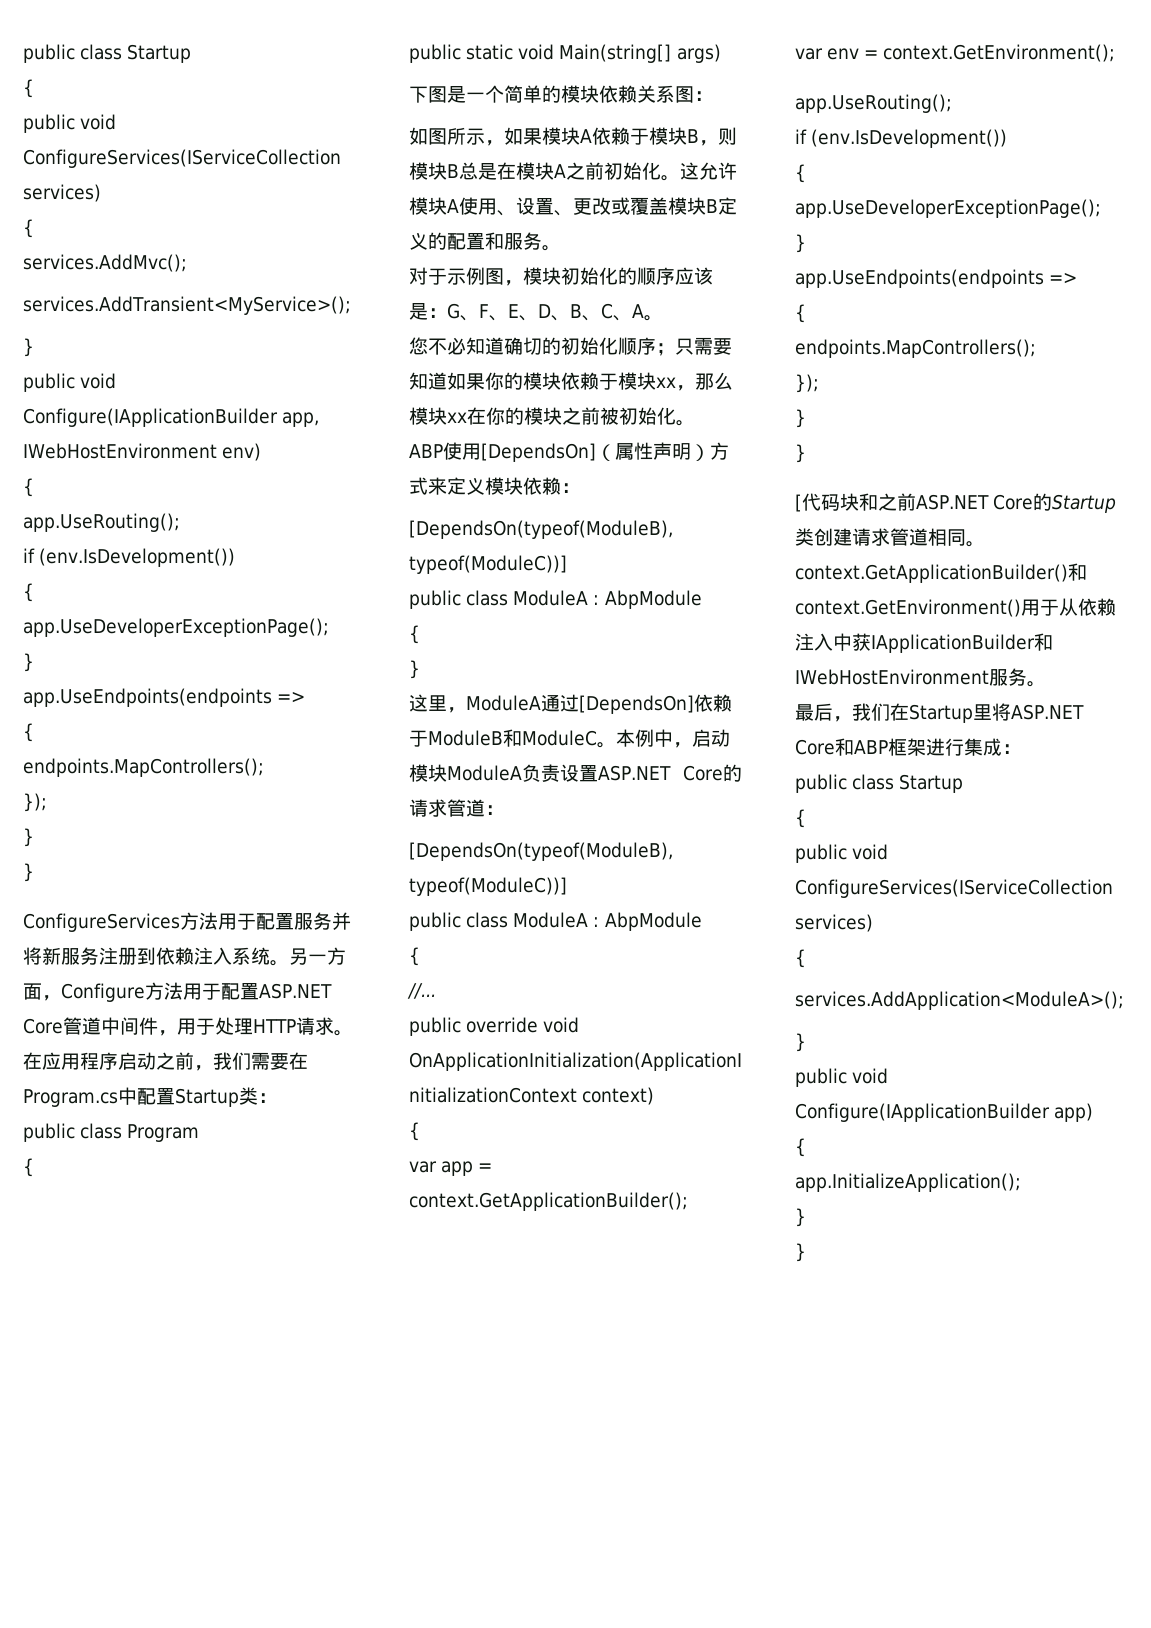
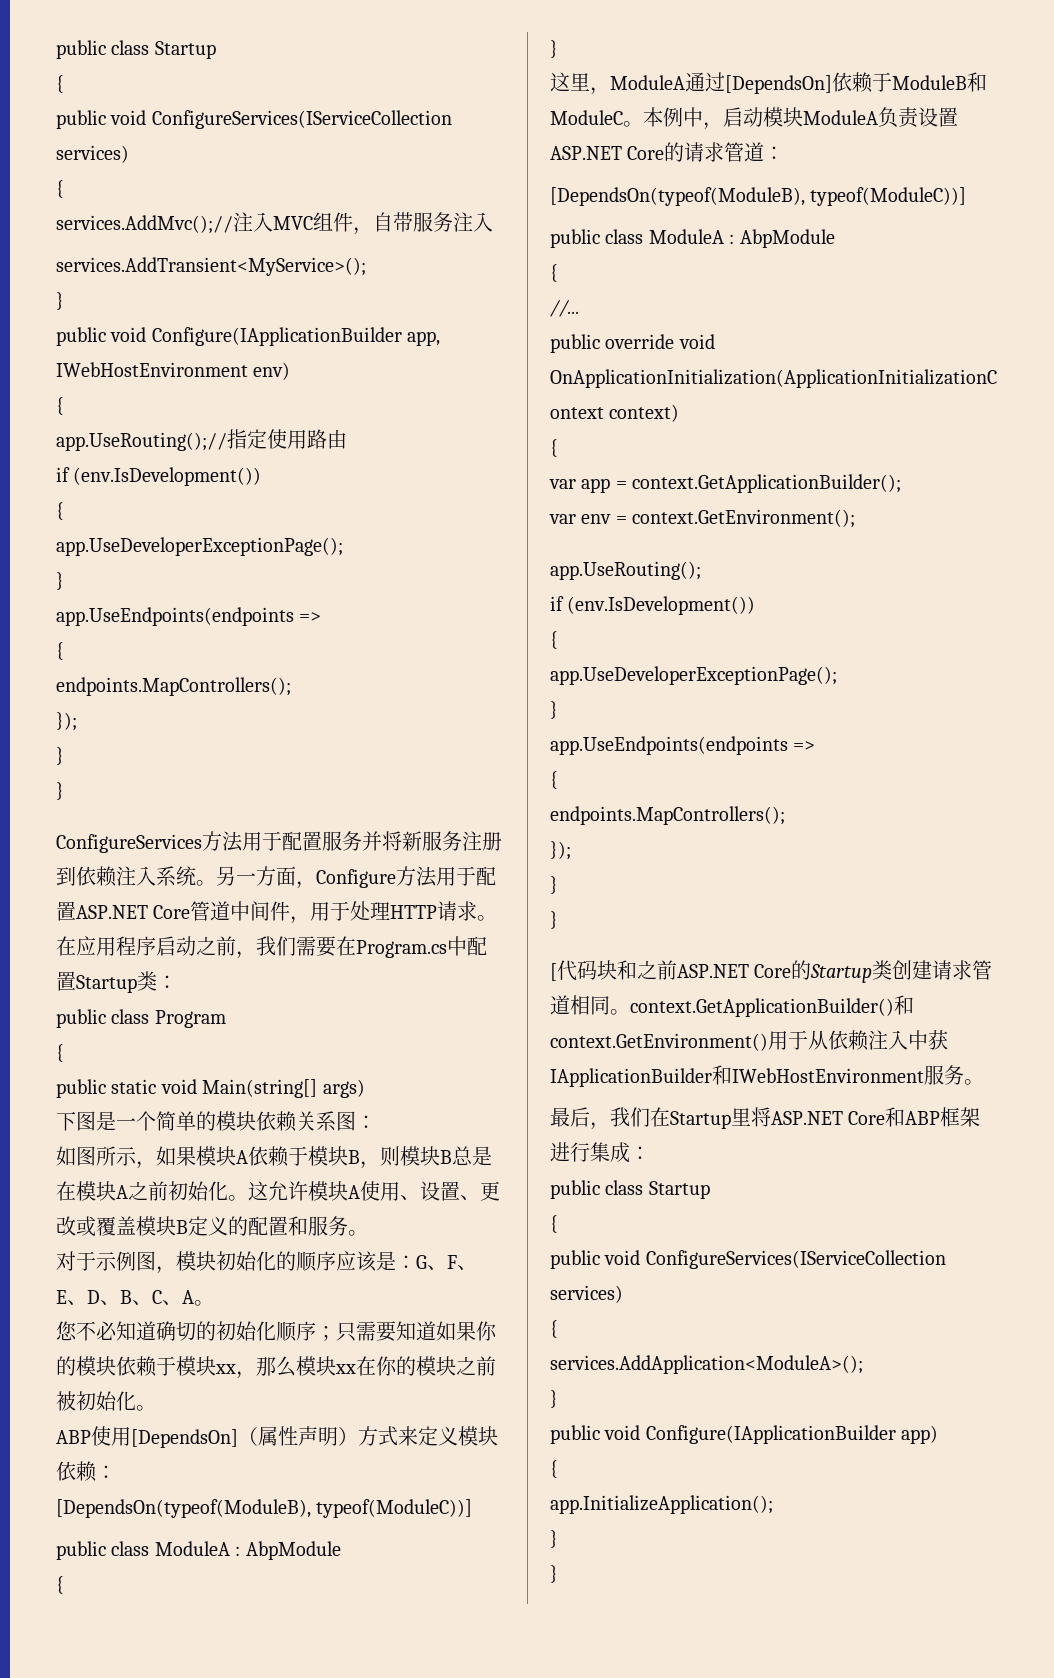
[23,44,192,63] [23,79,34,98] [23,114,117,133] [23,149,341,168] [23,184,101,202] [23,219,34,238] [23,254,187,272] public class Startup // { // public void ConfigureServices(IServiceCollection services) // { // services.AddMvc(); -> [56,40,216,59] [56,75,64,93] [56,110,452,129] [56,145,129,163] [56,180,64,198] [56,212,493,235] public class Startup // { // public void ConfigureServices(IServiceCollection services) // { // services.AddMvc();//注入MVC组件，自带服务注入
[23,513,180,532] app.UseRouting(); -> [56,429,347,451] app.UseRouting();//指定使用路由

